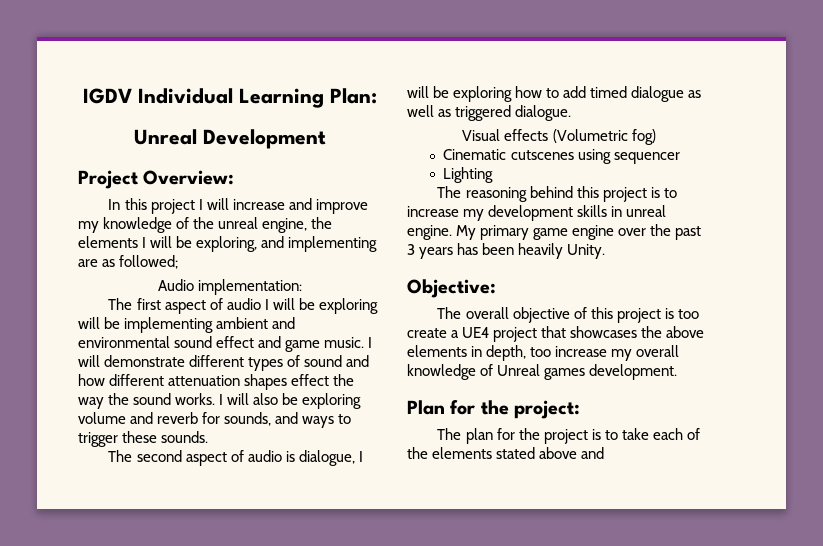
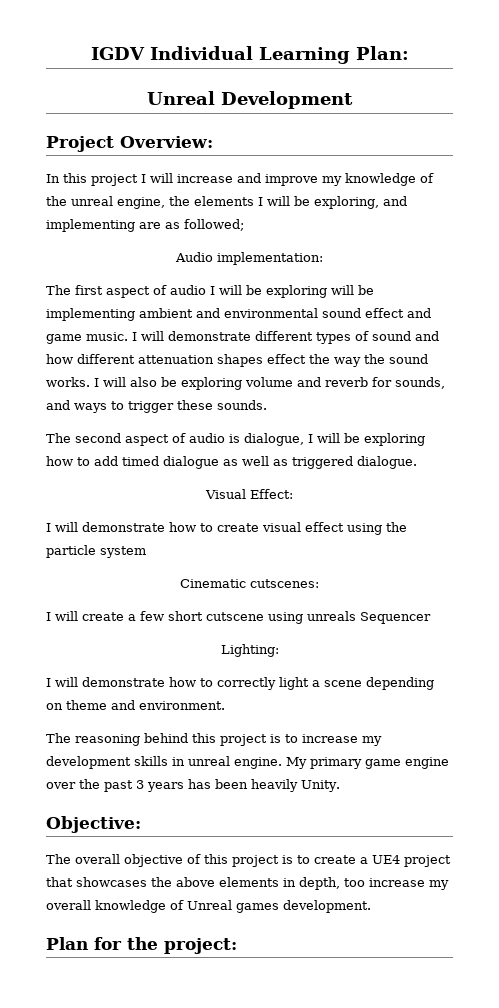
[504,129,656,145] [443,149,680,164] [443,167,494,183] effects (Volumetric fog) // Cinematic cutscenes using sequencer // Lighting -> [250,489,293,499] [46,522,407,535] [46,545,146,558] [180,579,319,588] [46,611,431,624] [220,644,279,657] [46,677,434,690] [46,700,225,710] Effect: // I will demonstrate how to create visual effect using the particle system // Cinematic cutscenes: // I will create a few short cutscene using unreals Sequencer // Lighting: // I will demonstrate how to correctly light a scene depending on theme and environment.
[677,309,699,319] too -> [297,855,310,864] to
[437,428,700,444] [407,447,605,459] // The plan for the project is to take each of the elements stated above and -> (237, 946) none

